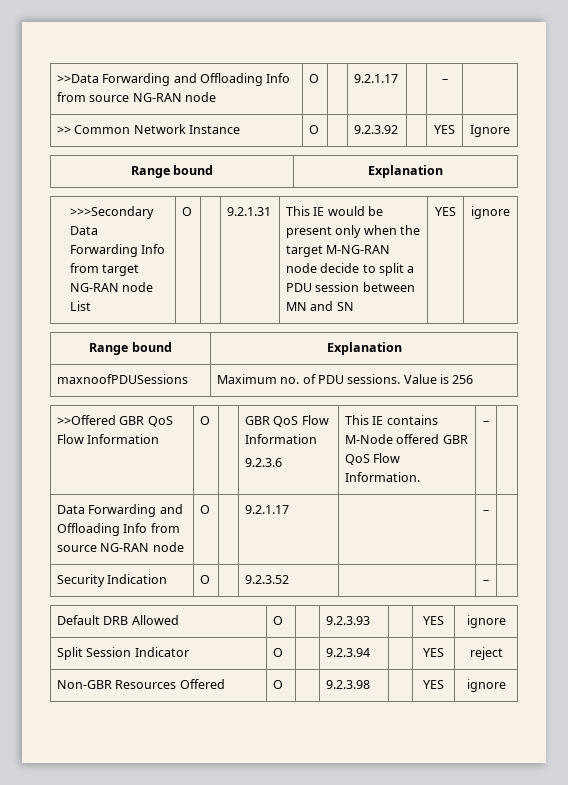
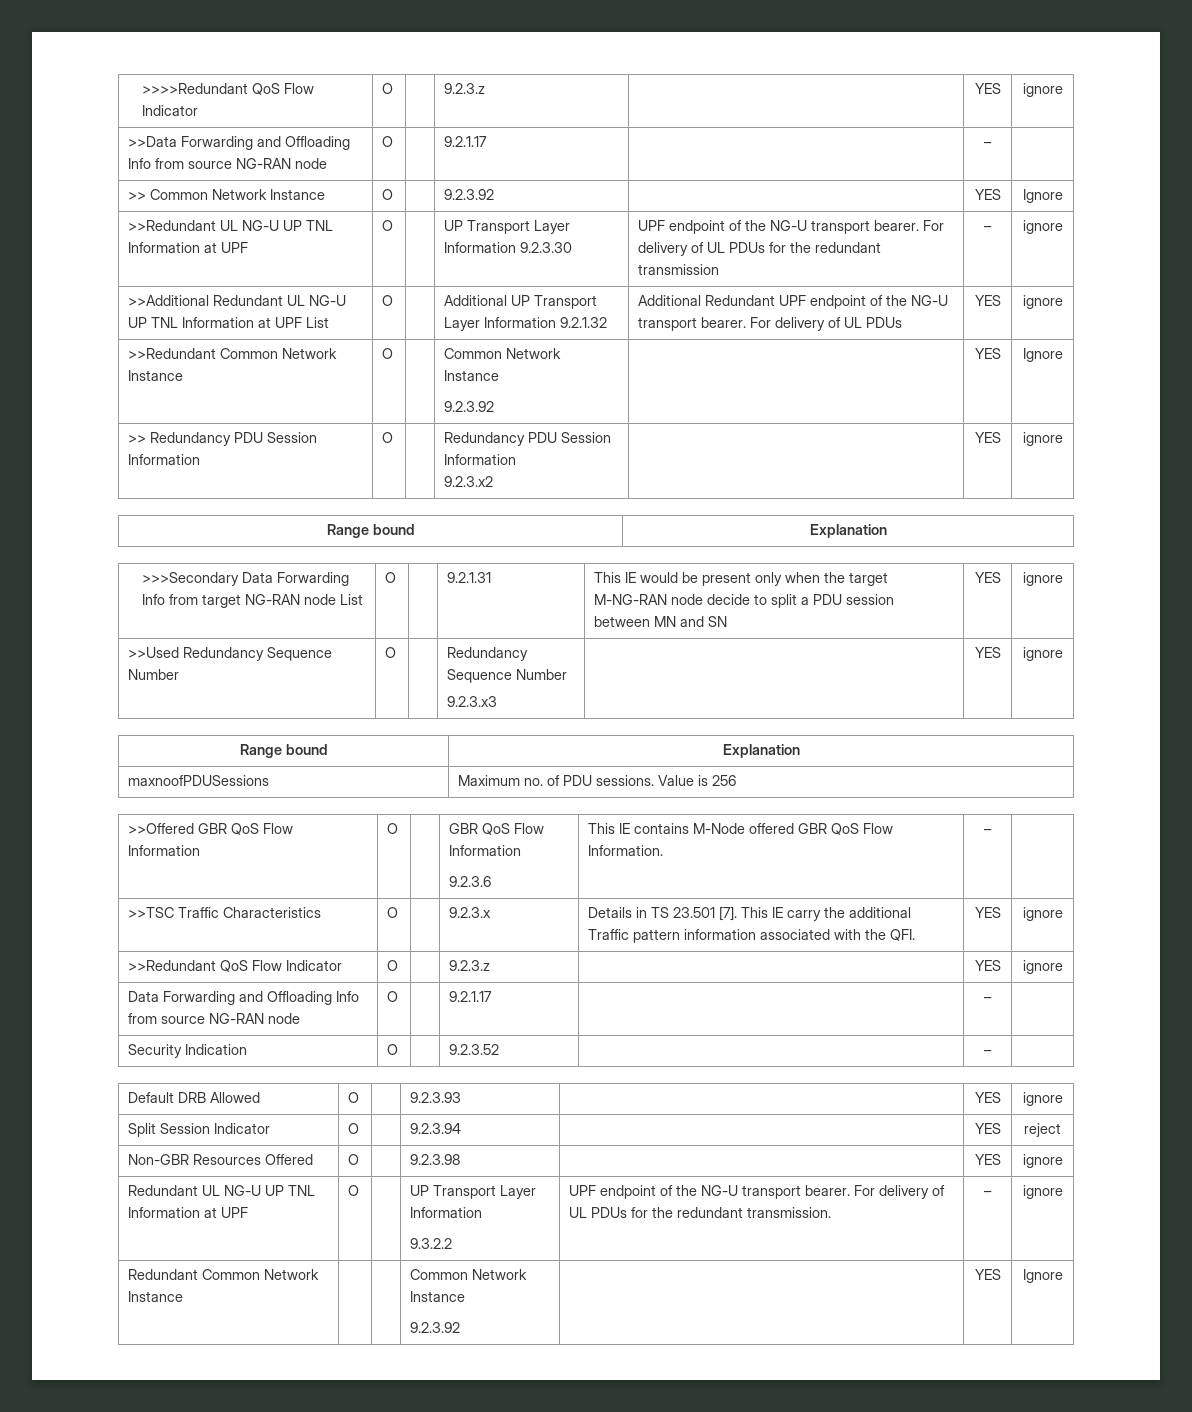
(56, 78) none -> [141,83,314,95] [141,105,198,116] [382,83,394,94] [444,83,486,94] [974,83,1001,94] [1022,83,1063,97] >>>>Redundant QoS Flow Indicator | O | | 9.2.3.z | | YES | ignore //
(510, 131) none -> [128,220,334,231] [128,242,249,253] [382,220,394,231] [444,220,571,234] [444,242,573,253] [638,220,945,234] [638,242,882,256] [638,264,720,275] [984,226,992,231] [1022,220,1063,234] [128,295,347,306] [128,317,330,328] [382,295,394,306] [444,295,598,309] [444,317,608,331] [638,295,949,309] [638,317,903,331] [974,295,1001,306] [1022,295,1063,309] [128,348,338,359] [128,370,184,381] [382,348,394,359] [444,348,562,359] [444,370,500,381] [444,401,495,412] [974,348,1001,359] [1022,348,1063,362] [128,432,318,446] [128,454,201,465] [382,432,394,443] [444,432,612,446] [444,454,517,465] [444,476,494,487] [974,432,1001,443] [1022,432,1063,446] // >>Redundant UL NG-U UP TNL Information at UPF | O | | UP Transport Layer Information 9.2.3.30 | UPF endpoint of the NG-U transport bearer. For delivery of UL PDUs for the redundant transmission | – | ignore // >>Additional Redundant UL NG-U UP TNL Information at UPF List | O | | Additional UP Transport Layer Information 9.2.1.32 | Additional Redundant UPF endpoint of the NG-U transport bearer. For delivery of UL PDUs | YES | ignore // >>Redundant Common Network Instance | O | | Common Network Instance // 9.2.3.92 | | YES | Ignore // >> Redundancy PDU Session Information | O | | Redundancy PDU Session Information // 9.2.3.x2 | | YES | ignore
(510, 212) none -> [128,647,333,661] [128,669,180,680] [385,647,397,658] [447,647,529,661] [447,669,568,683] [447,696,498,707] [974,647,1001,658] [1022,647,1063,661] // >>Used Redundancy Sequence Number | O | | Redundancy Sequence Number // 9.2.3.x3 | | YES | ignore
(489, 423) none -> [128,907,322,918] [387,907,399,918] [449,907,492,918] [588,906,912,921] [588,929,916,943] [974,907,1001,918] [1022,907,1063,921] [128,960,343,972] [387,960,399,971] [449,960,491,971] [974,960,1001,971] [1022,960,1063,974] // >>TSC Traffic Characteristics | O | | 9.2.3.x | Details in TS 23.501 [7]. This IE carry the additional Traffic pattern information associated with the QFI. | YES | ignore // >>Redundant QoS Flow Indicator | O | | 9.2.3.z | | YES | ignore
(506, 685) none -> [128,1185,316,1196] [128,1207,249,1218] [348,1185,360,1196] [410,1185,537,1199] [410,1207,483,1218] [410,1238,453,1249] [569,1185,946,1199] [569,1207,832,1218] [984,1191,992,1196] [1022,1185,1063,1199] [128,1269,320,1280] [128,1291,184,1302] [410,1269,528,1280] [410,1291,466,1302] [410,1322,461,1333] [974,1269,1001,1280] [1022,1269,1063,1283] // Redundant UL NG-U UP TNL Information at UPF | O | | UP Transport Layer Information // 9.3.2.2 | UPF endpoint of the NG-U transport bearer. For delivery of UL PDUs for the redundant transmission. | – | ignore // Redundant Common Network Instance | | | Common Network Instance // 9.2.3.92 | | YES | Ignore

